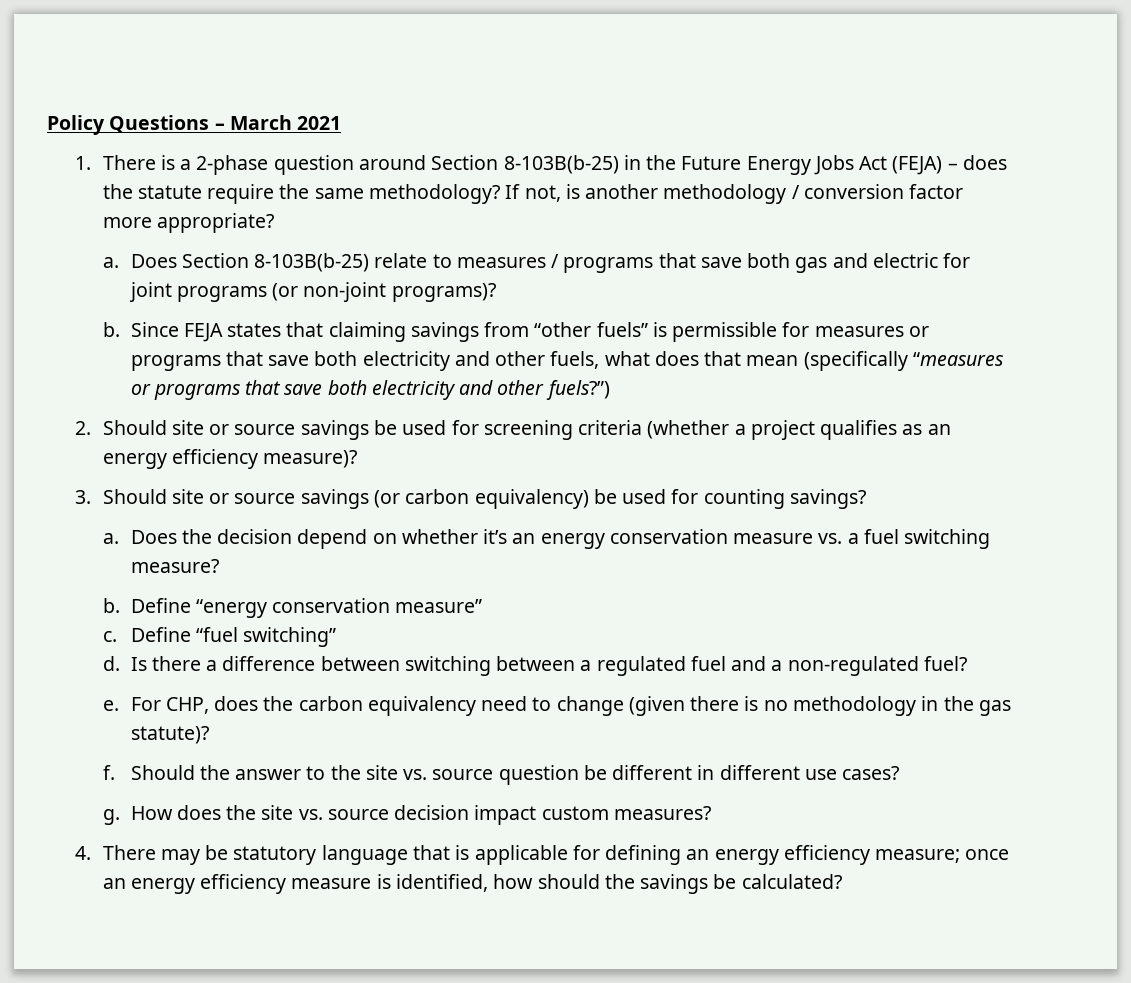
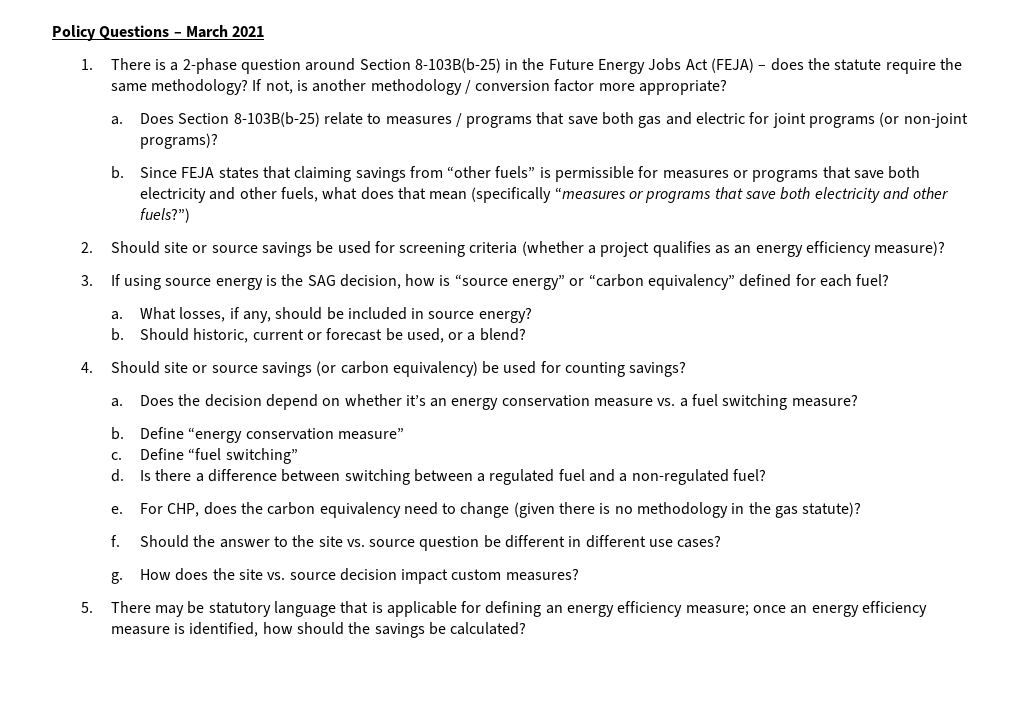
(91, 497) none -> [110,274,890,290] [110,307,532,323] [110,328,526,343] [81,362,94,373] If using source energy is the SAG decision, how is “source energy” or “carbon equivalency” defined for each fuel? // a. What losses, if any, should be included in source energy? // b. Should historic, current or forecast be used, or a blend? // 4.
[74,846,91,860] 4. -> [81,602,94,613] 5.

